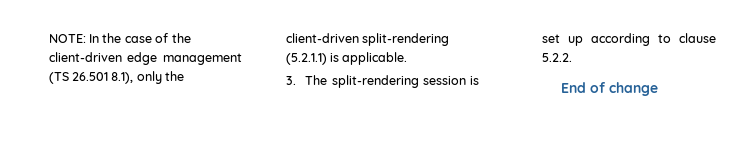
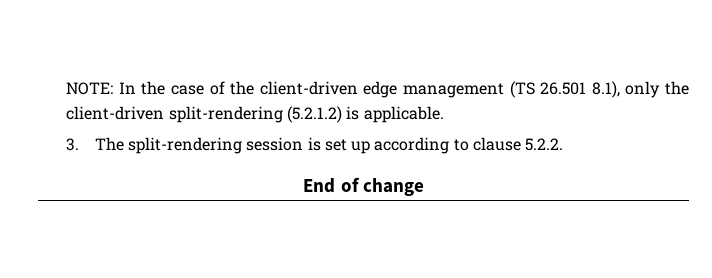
[285,53,327,65] (5.2.1.1) -> [286,106,342,123] (5.2.1.2)

